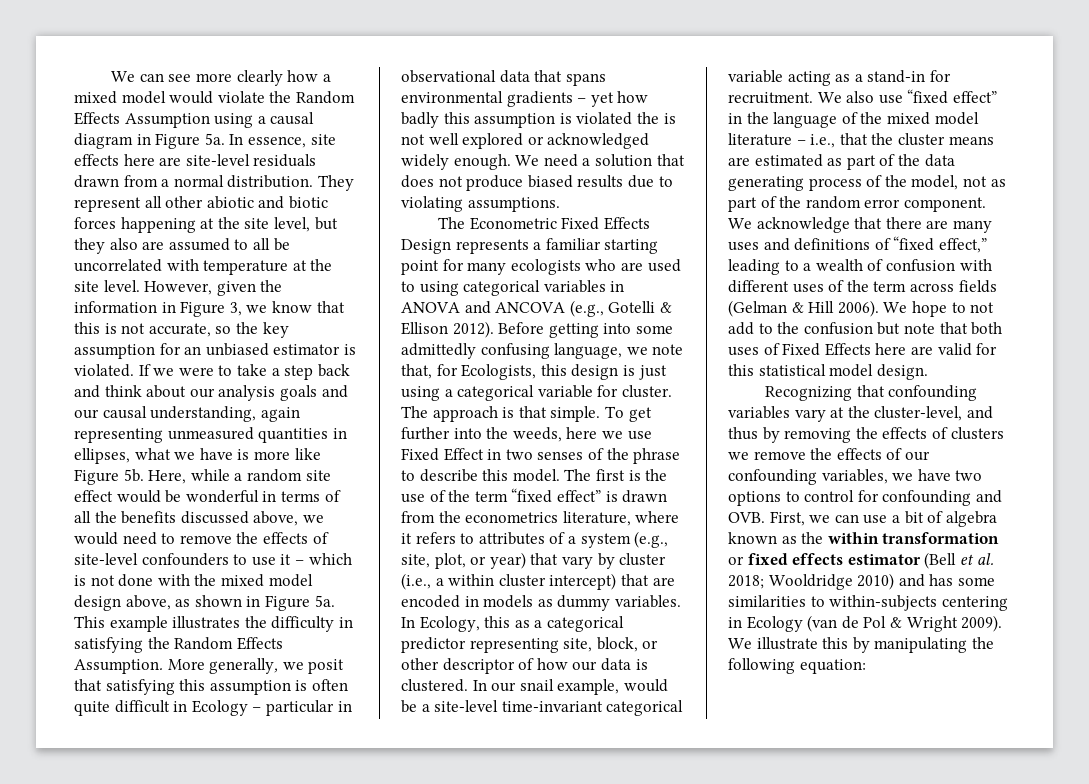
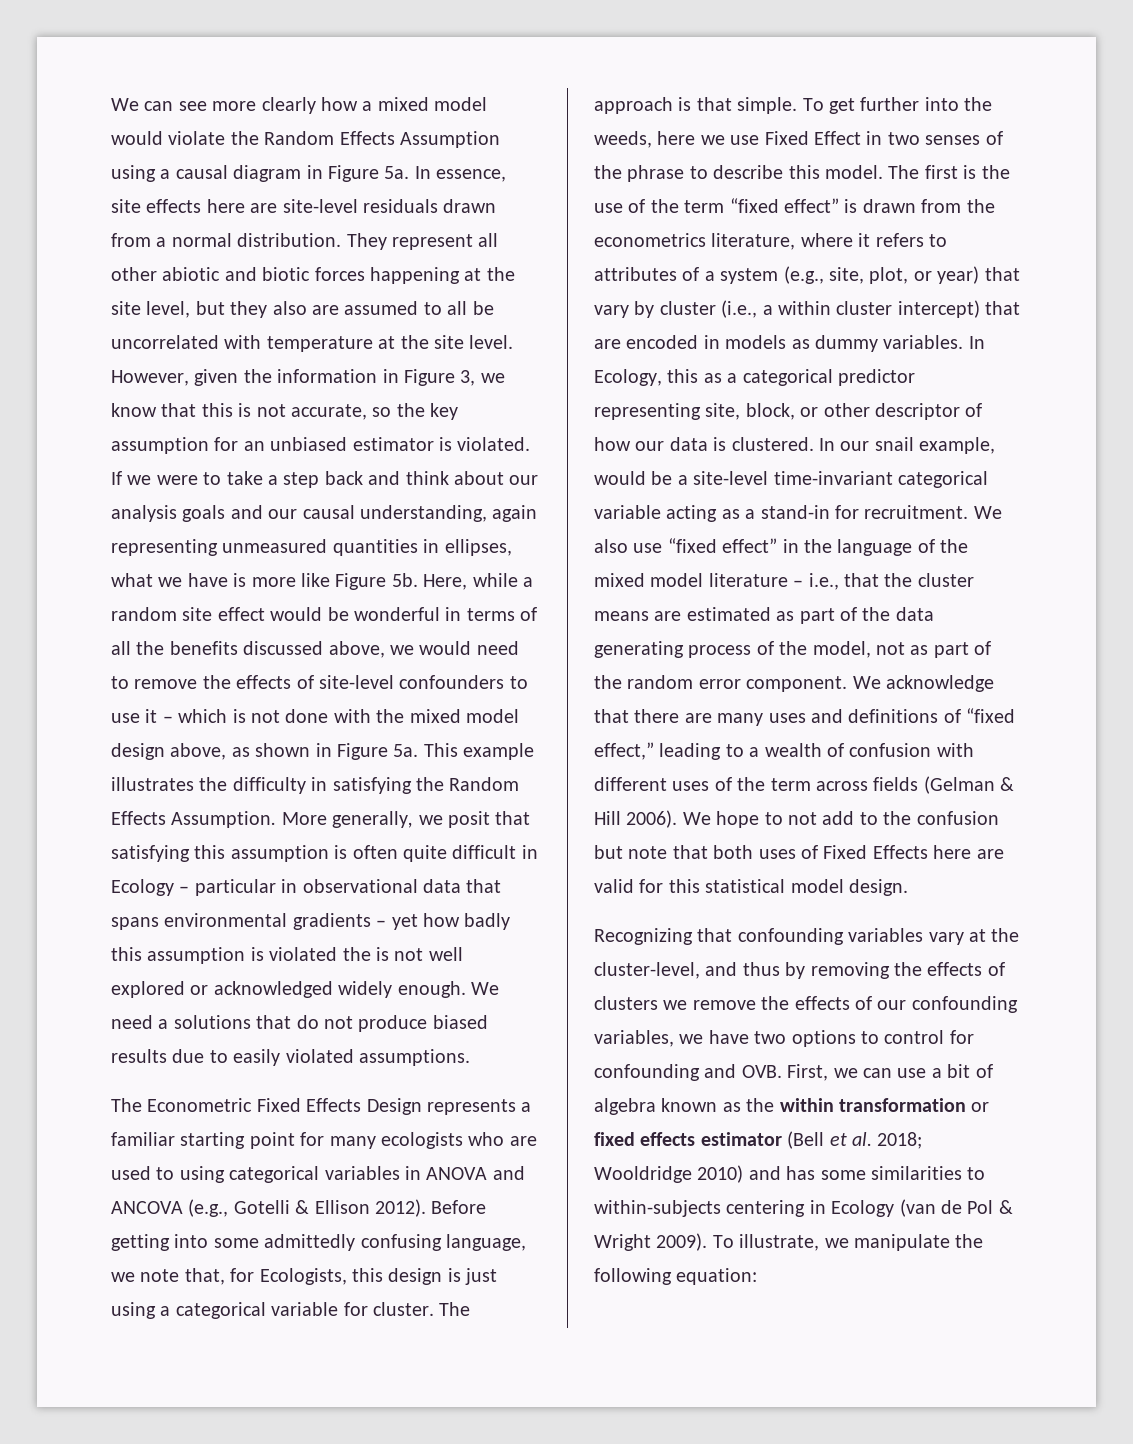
[594,154,685,167] [401,175,434,188] solution that does -> [173,1015,319,1029] solutions that do
[401,196,463,212] violating -> [233,1049,354,1066] easily violated
[728,637,968,653] We illustrate this by manipulating -> [712,1234,950,1251] To illustrate, we manipulate

